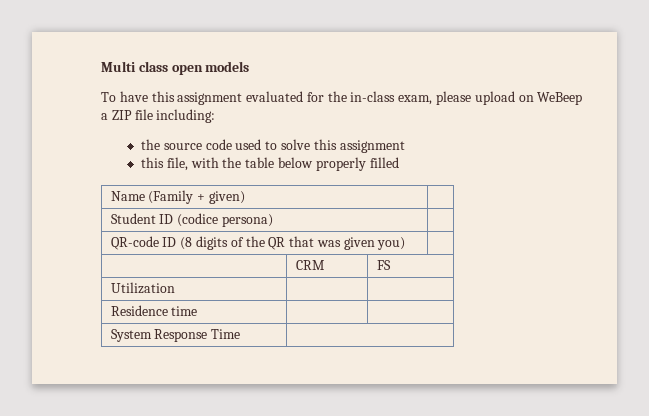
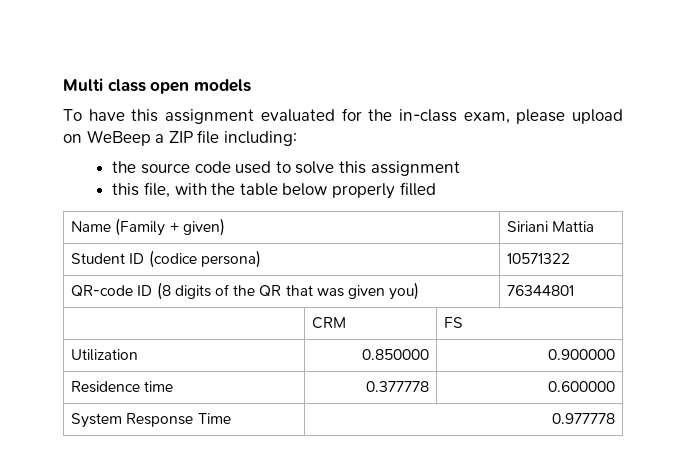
(245, 197) none -> [507,221,595,232] Siriani Mattia
(273, 220) none -> [507,253,571,264] 10571322
(406, 243) none -> [507,285,575,296] 76344801
(175, 288) | -> [361,349,429,360] [547,349,615,360] 0.850000 | 0.900000
(198, 311) | -> [365,381,429,392] [547,381,615,392] 0.377778 | 0.600000
(241, 334) none -> [551,413,615,424] 0.977778

